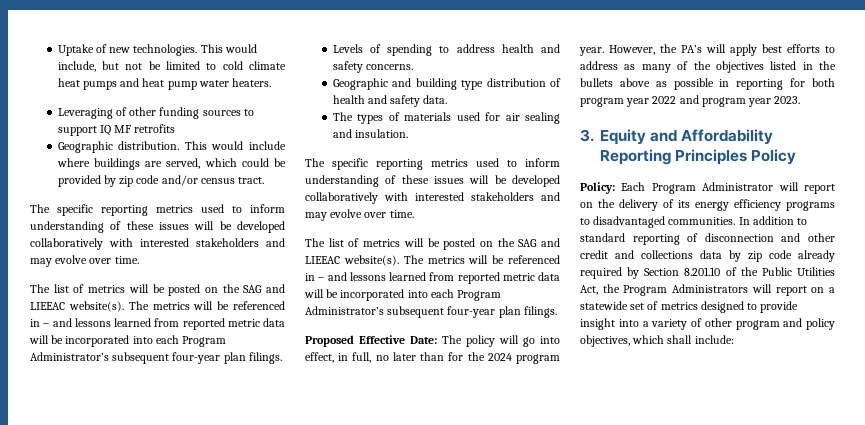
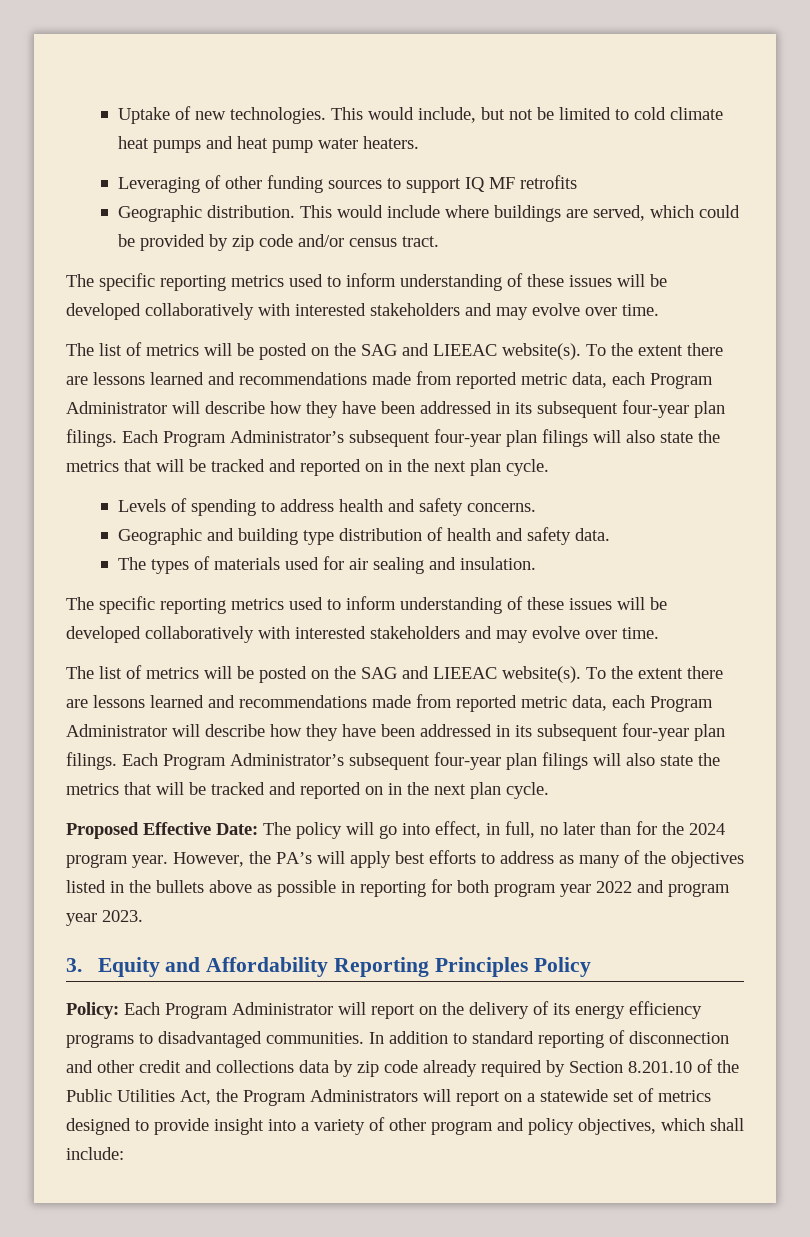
[128,301,285,310] [30,318,285,330] [29,335,227,347] [30,352,282,364] The metrics will be referenced in – and lessons learned from reported metric data will be incorporated into each Program Administrator’s subsequent four-year plan filings. -> [586,343,723,356] [66,371,713,389] [66,400,725,418] [66,429,720,447] [66,459,549,476] To the extent there are lessons learned and recommendations made from reported metric data, each Program Administrator will describe how they have been addressed in its subsequent four-year plan filings. Each Program Administrator’s subsequent four-year plan filings will also state the metrics that will be tracked and reported on in the next plan cycle.
[403,255,560,264] [305,272,560,284] [304,289,502,301] [305,306,557,318] The metrics will be referenced in – and lessons learned from reported metric data will be incorporated into each Program Administrator’s subsequent four-year plan filings. -> [586,666,723,679] [66,694,713,712] [66,723,725,741] [66,752,720,770] [66,782,549,799] To the extent there are lessons learned and recommendations made from reported metric data, each Program Administrator will describe how they have been addressed in its subsequent four-year plan filings. Each Program Administrator’s subsequent four-year plan filings will also state the metrics that will be tracked and reported on in the next plan cycle.

